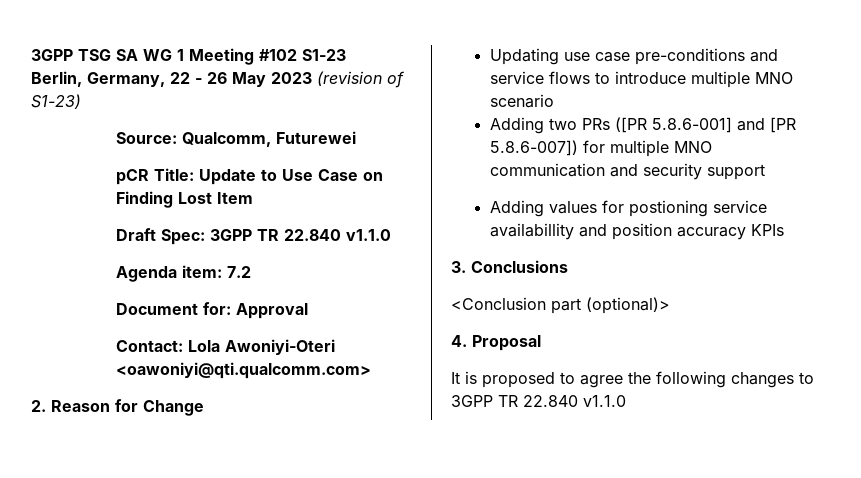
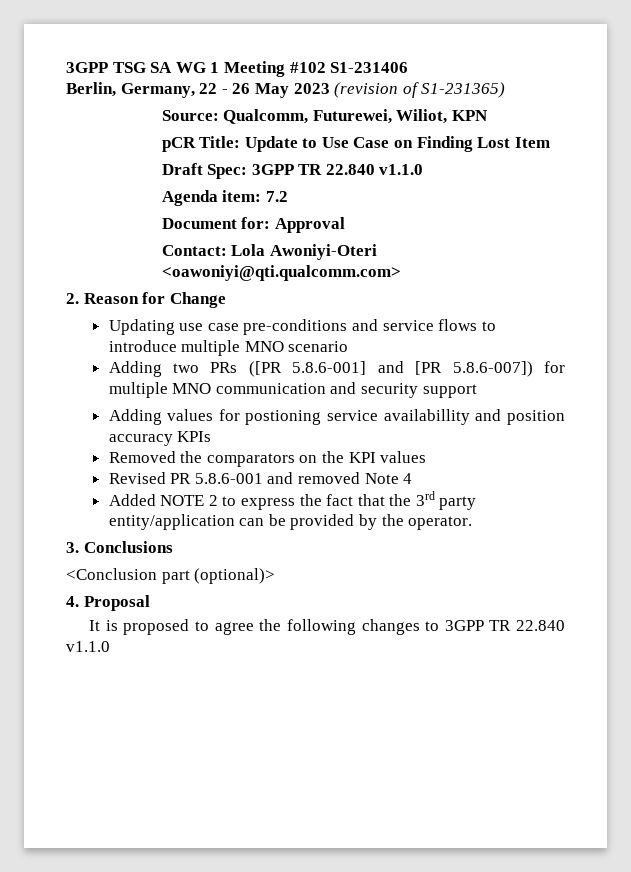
[302,49,346,61] S1-23 -> [330,62,409,73] S1-231406
[31,94,81,109] S1-23) -> [421,82,506,98] S1-231365)
[275,131,356,144] Futurewei -> [312,109,488,124] Futurewei, Wiliot, KPN
(784, 230) none -> [108,451,427,467] [108,472,413,484] [108,491,477,510] [108,514,473,530] // Removed the comparators on the KPI values // Revised PR 5.8.6-001 and removed Note 4 // Added NOTE 2 to express the fact that the 3rd party entity/application can be provided by the operator.

